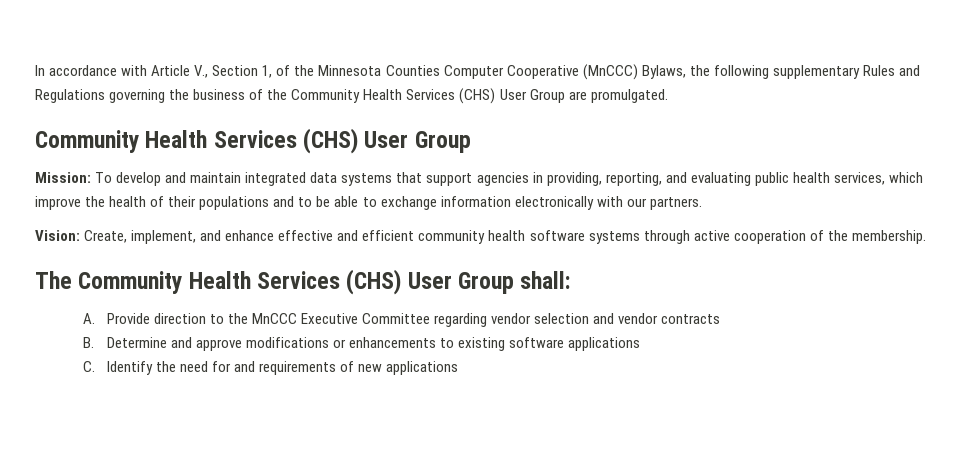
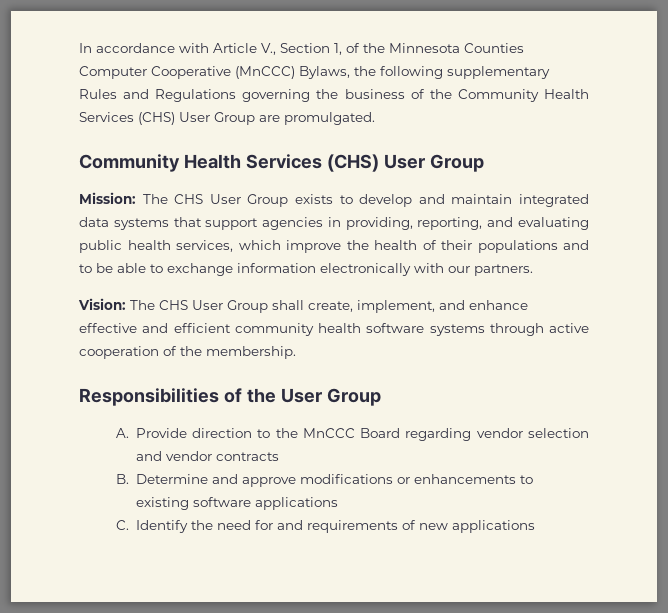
[95,172,113,183] To -> [142,194,353,207] The CHS User Group exists to
[84,230,128,243] Create, -> [130,300,353,313] The CHS User Group shall create,
[35,269,571,295] The Community Health Services (CHS) User Group shall: -> [79,388,381,406] Responsibilities of the User Group
[300,313,430,324] Executive Committee -> [360,428,401,438] Board

